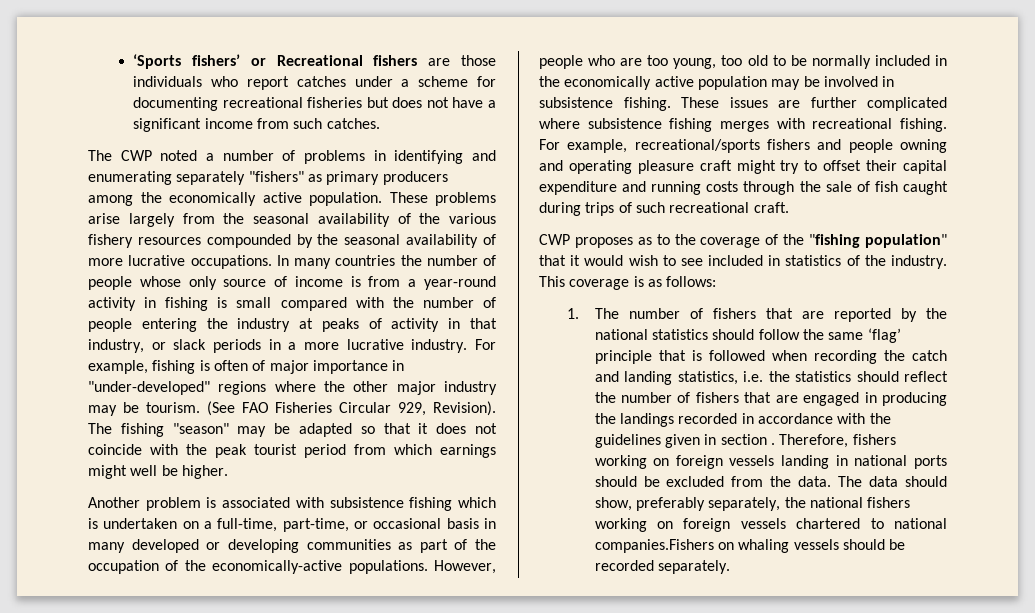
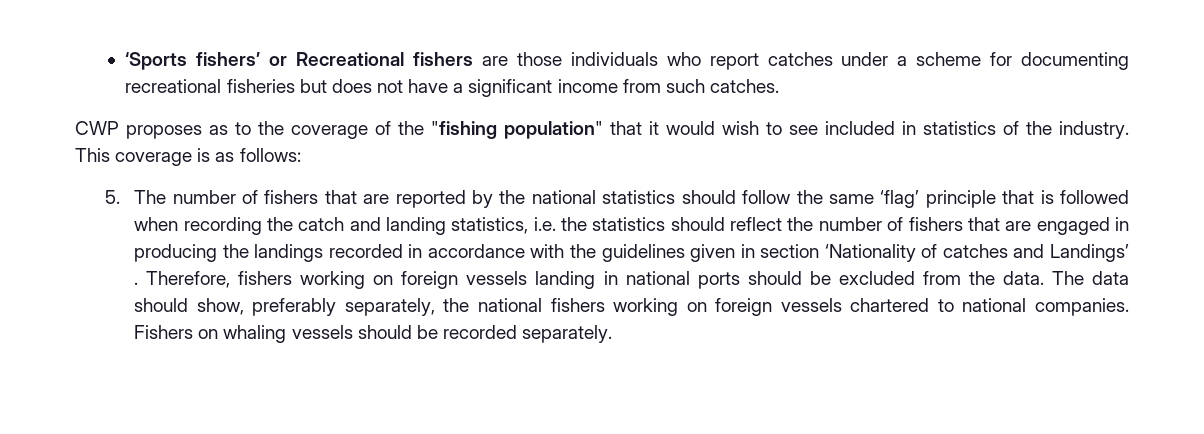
[88,150,497,164] [88,171,448,185] [88,192,496,206] [88,213,496,227] [88,234,496,248] [88,255,496,269] [88,276,496,290] [88,297,496,311] [88,318,497,332] [88,339,496,353] [88,360,405,374] [88,381,497,395] [88,401,496,416] [88,423,498,437] [88,444,496,458] [88,465,228,479] [88,497,497,511] [88,518,496,532] [88,539,496,553] [88,560,497,574] [539,55,947,69] [539,76,895,90] [539,97,947,111] [539,118,948,132] [539,139,947,153] [539,160,948,174] [539,181,948,195] [539,202,789,216] // The CWP noted a number of problems in identifying and enumerating separately "fishers" as primary producers among the economically active population. These problems arise largely from the seasonal availability of the various fishery resources compounded by the seasonal availability of more lucrative occupations. In many countries the number of people whose only source of income is from a year-round activity in fishing is small compared with the number of people entering the industry at peaks of activity in that industry, or slack periods in a more lucrative industry. For example, fishing is often of major importance in "under-developed" regions where the other major industry may be tourism. (See FAO Fisheries Circular 929, Revision). The fishing "season" may be adapted so that it does not coincide with the peak tourist period from which earnings might well be higher. // Another problem is associated with subsistence fishing which is undertaken on a full-time, part-time, or occasional basis in many developed or developing communities as part of the occupation of the economically-active populations. However, people who are too young, too old to be normally included in the economically active population may be involved in subsistence fishing. These issues are further complicated where subsistence fishing merges with recreational fishing. For example, recreational/sports fishers and people owning and operating pleasure craft might try to offset their capital expenditure and running costs through the sale of fish caught during trips of such recreational craft. -> (779, 86) none
[566,308,579,319] 1. -> [104,190,120,204] 5.
(767, 439) none -> [824,244,1130,262] ‘Nationality of catches and Landings’
[594,539,714,553] companies.Fishers -> [1034,298,1129,316] [134,325,194,339] companies. Fishers

